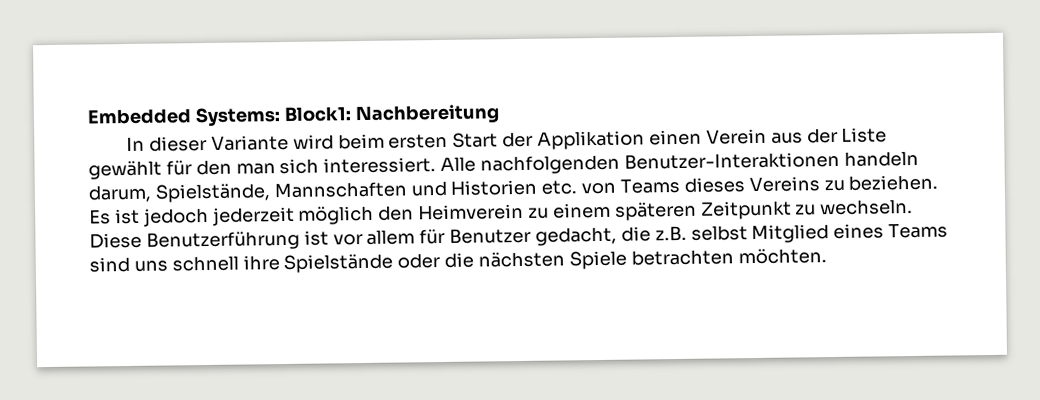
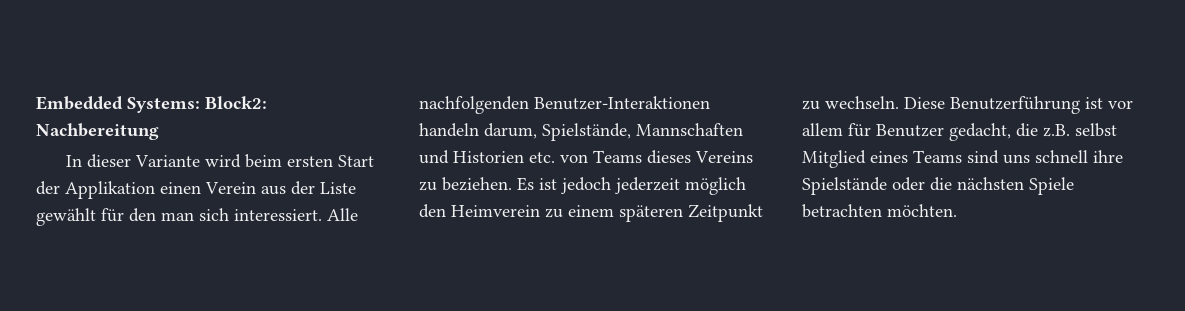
[283,106,351,123] Block1: -> [205,96,267,109] Block2:

